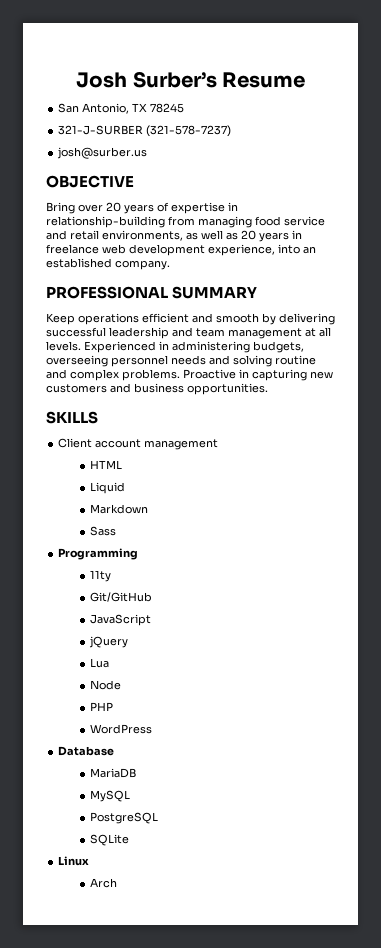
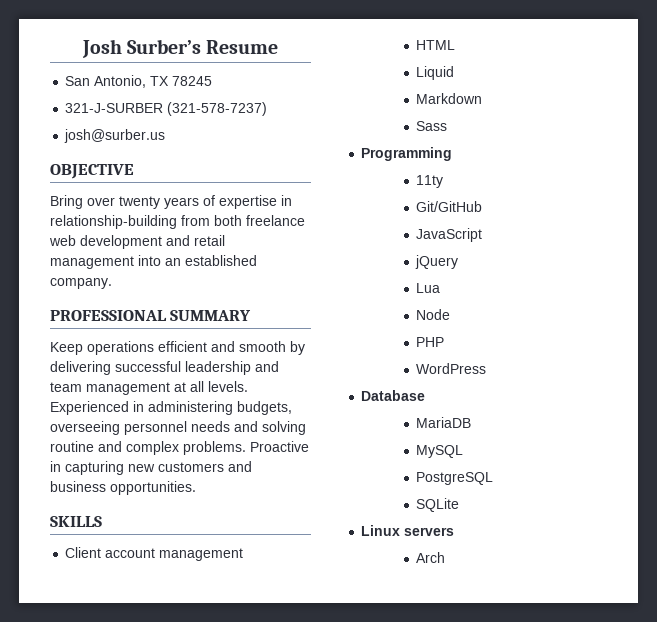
[106,202,121,212] 20 -> [119,196,160,209] twenty
[198,216,325,228] [46,230,302,242] [46,244,275,256] managing food service and retail environments, as well as 20 years in freelance web development experience, -> [214,215,305,226] [49,235,225,249] [50,256,134,269] both freelance web development and retail management
(90, 861) none -> [404,527,455,536] servers

